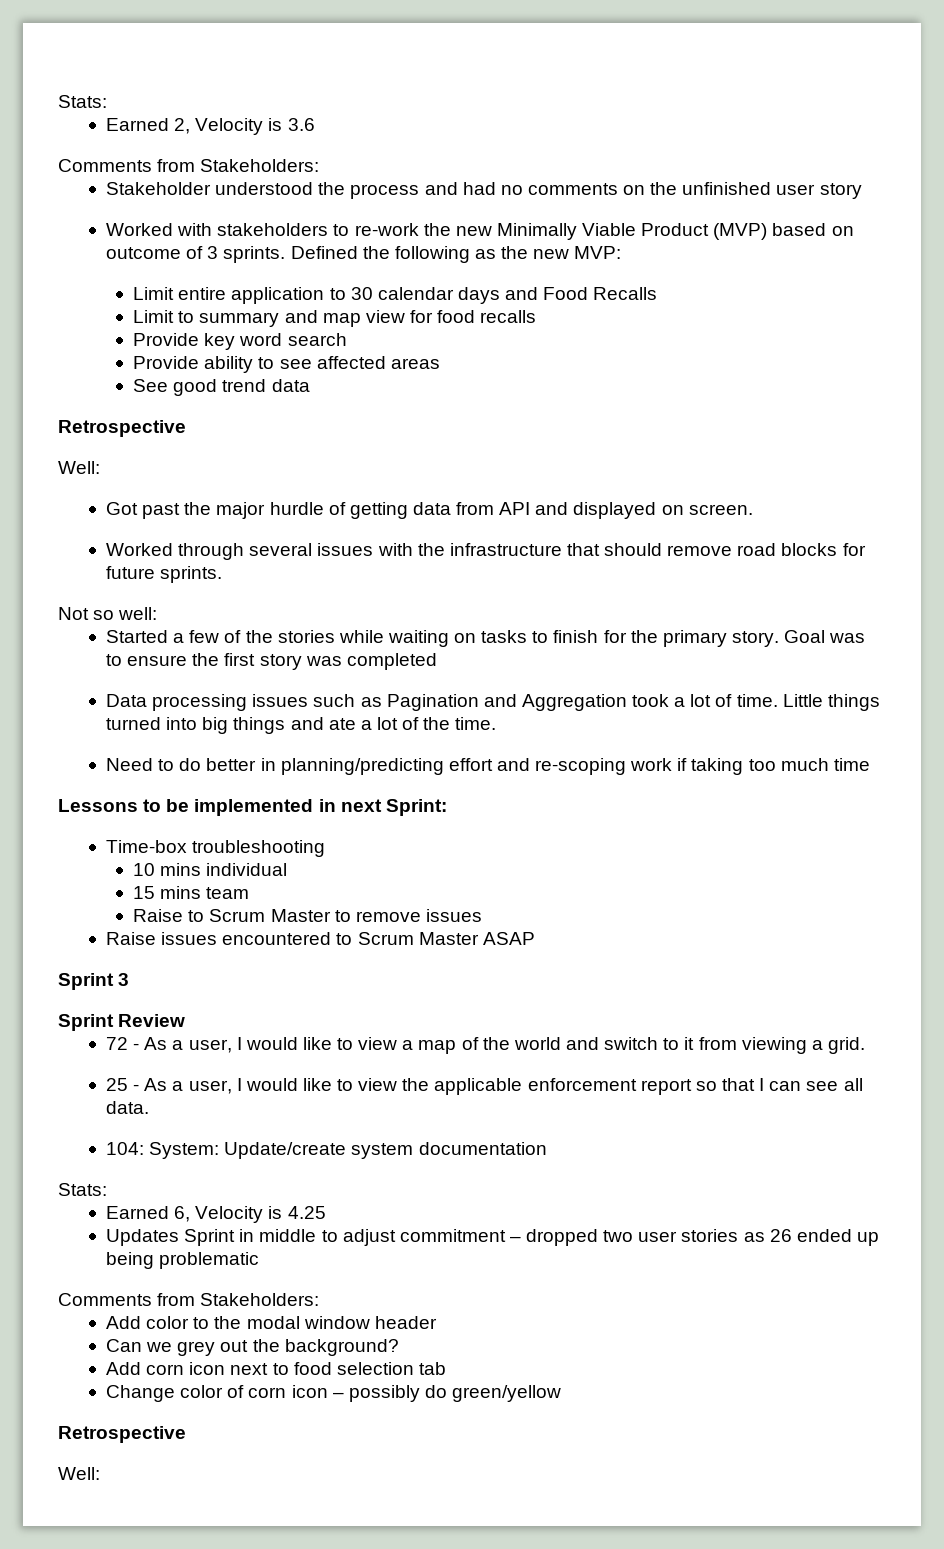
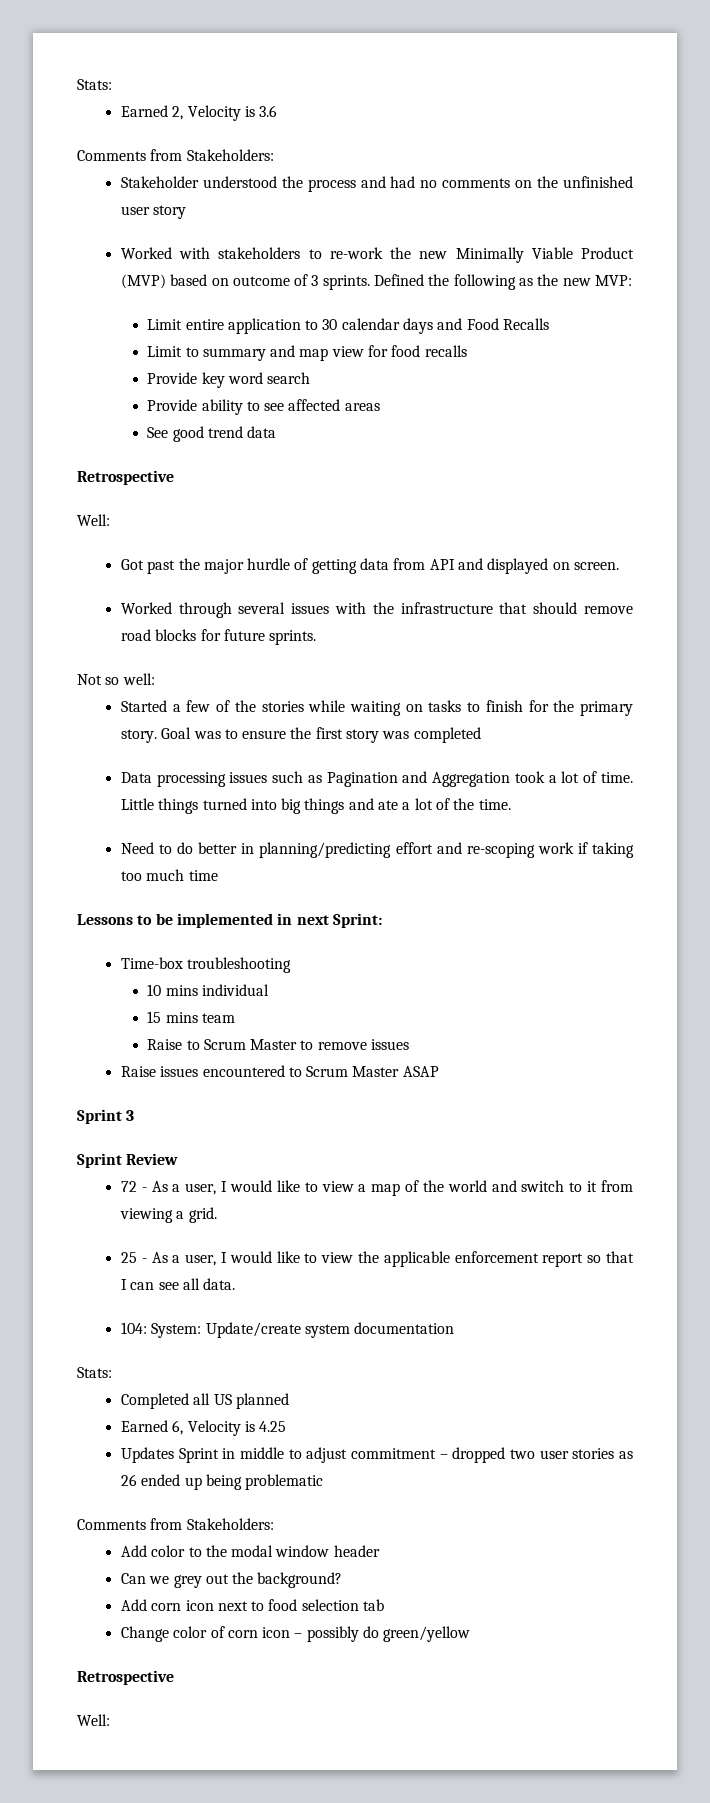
(107, 1189) none -> [120,1393,289,1409] // Completed all US planned

